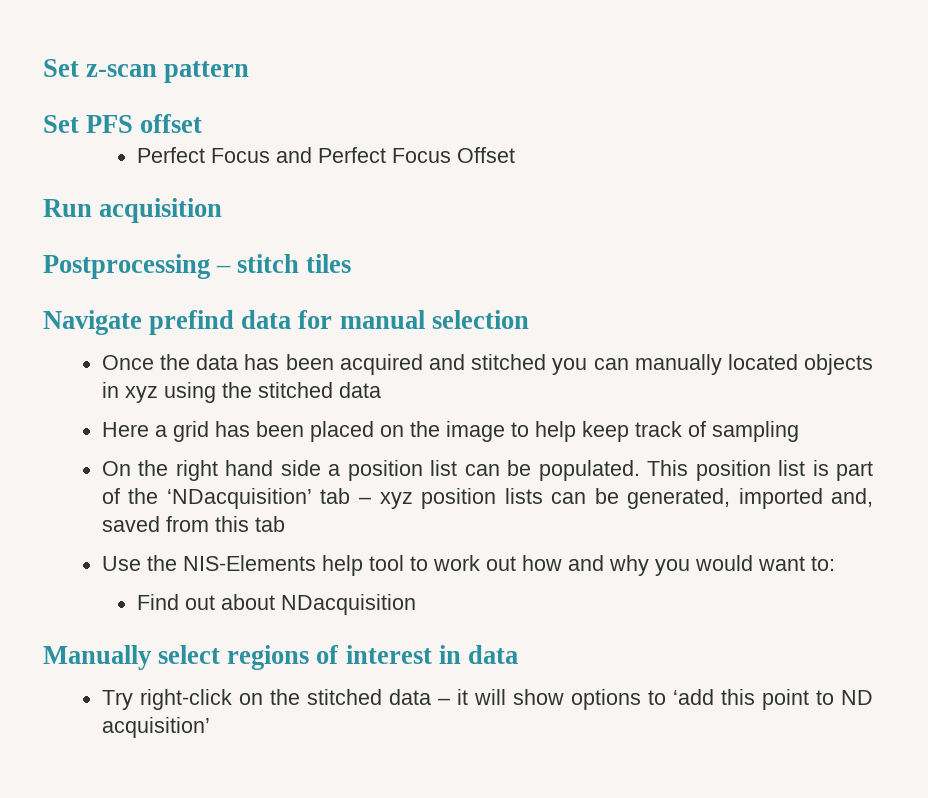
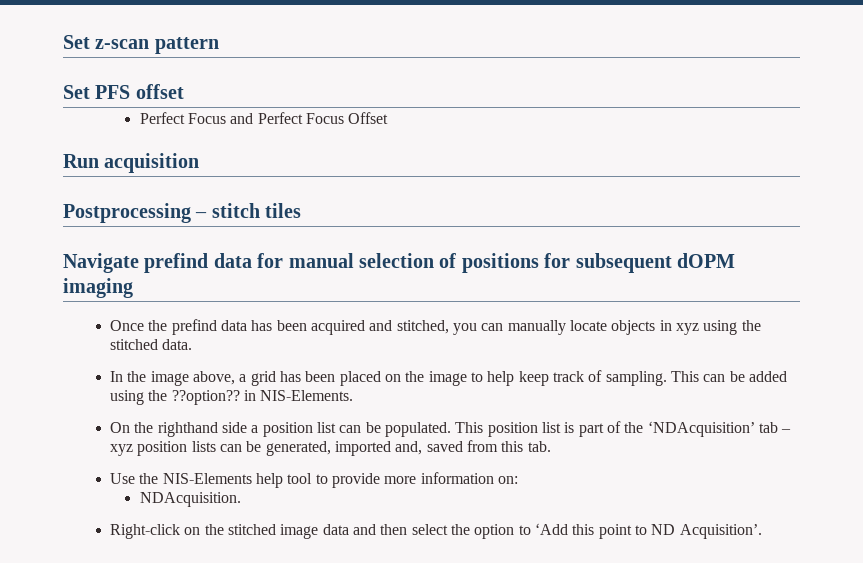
(529, 319) none -> [439,253,735,273] [63,278,133,298] of positions for subsequent dOPM imaging
(191, 362) none -> [171,319,217,335] prefind
[471,354,547,370] stitched -> [396,320,449,334] stitched,
[727,354,798,370] located -> [570,320,608,331] locate
[338,382,381,398] [101,422,149,437] data // Here -> [162,339,193,350] [110,371,236,386] data. // In the image above,
[711,421,799,442] sampling -> [605,371,787,386] [110,390,354,405] sampling. This can be added using the ??option?? in NIS-Elements.
[175,460,274,481] right hand -> [157,422,218,437] righthand
[166,488,312,509] ‘NDacquisition’ -> [647,421,755,437] ‘NDAcquisition’
[254,516,285,532] tab -> [527,441,551,452] tab.
[432,555,835,576] [137,594,417,615] [43,645,518,670] [101,689,714,710] work out how and why you would want to: // Find out about NDacquisition // Manually select regions of interest in data // Try right-click on the stitched data – it will show options to ‘add -> [332,472,519,488] [139,492,241,507] [110,523,569,539] provide more information on: // NDAcquisition. // Right-click on the stitched image data and then select the option to ‘Add
[101,717,210,738] acquisition’ -> [679,524,762,539] Acquisition’.

